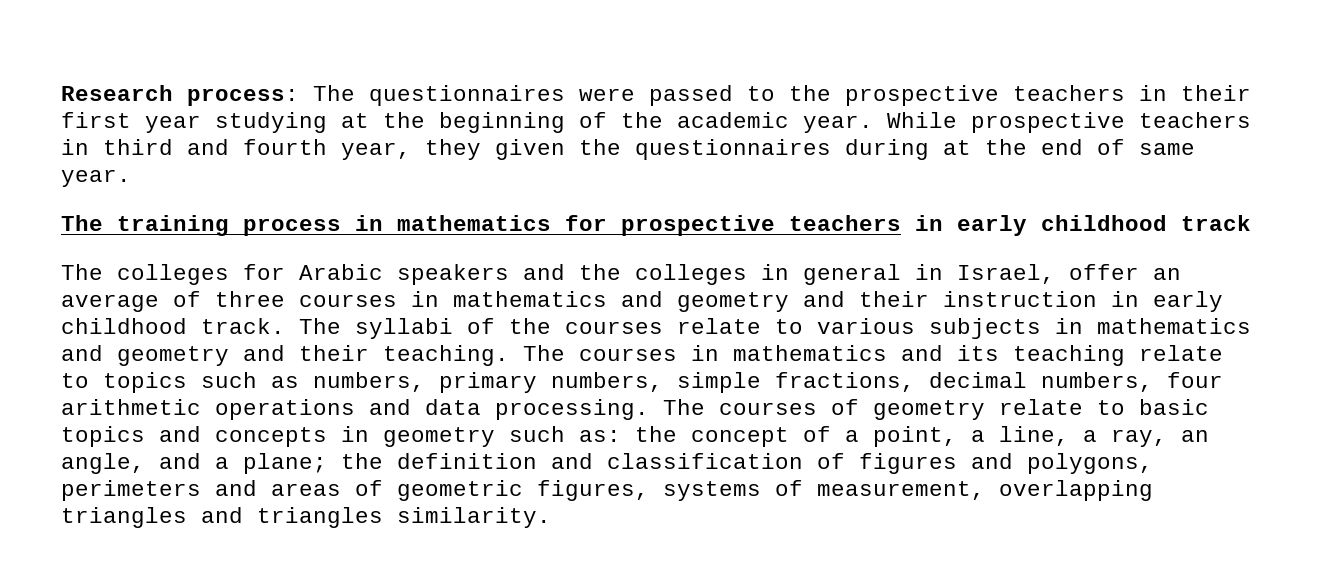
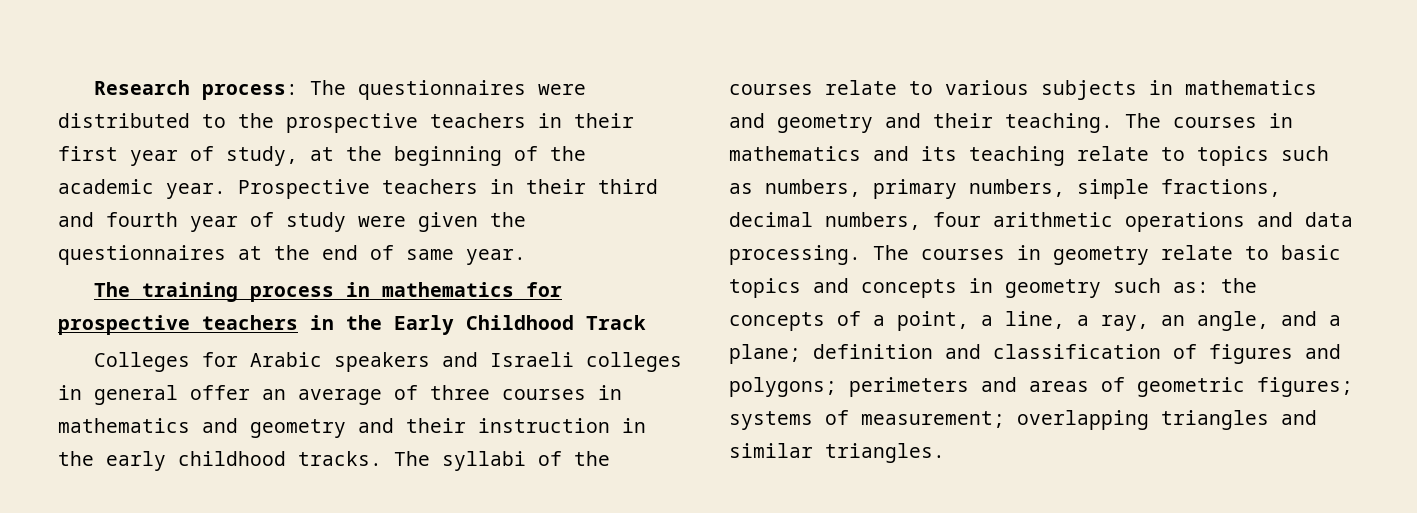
[649,85,733,106] passed -> [58,113,190,128] distributed
[215,112,327,133] studying -> [190,146,298,166] of study,
[887,112,1251,133] [61,139,89,155] While prospective teachers in -> [238,179,586,199] Prospective teachers in their
[341,139,481,160] year, they -> [190,212,406,232] year of study were
[845,139,929,160] during -> (226, 255) none
[957,215,1251,236] [61,264,229,285] early childhood track // The colleges -> [346,315,646,335] [94,352,191,372] the Early Childhood Track // Colleges
[579,264,621,280] the -> [490,352,575,367] Israeli
[915,264,1055,284] in Israel, -> (178, 395) none
[1153,291,1223,312] [61,318,285,334] early childhood track. -> [58,451,382,471] the early childhood tracks.
[831,399,859,415] of -> [1017,245,1041,260] in
[691,427,789,447] concept -> [729,312,825,331] concepts
[341,453,383,469] the -> (801, 354) none
[1027,453,1153,474] polygons, -> [729,377,837,397] polygons;
[537,480,649,501] figures, -> [1257,377,1353,397] figures;
[817,481,985,500] measurement, -> [861,411,1005,428] measurement;
[257,507,551,528] triangles similarity. -> [729,443,945,463] similar triangles.

